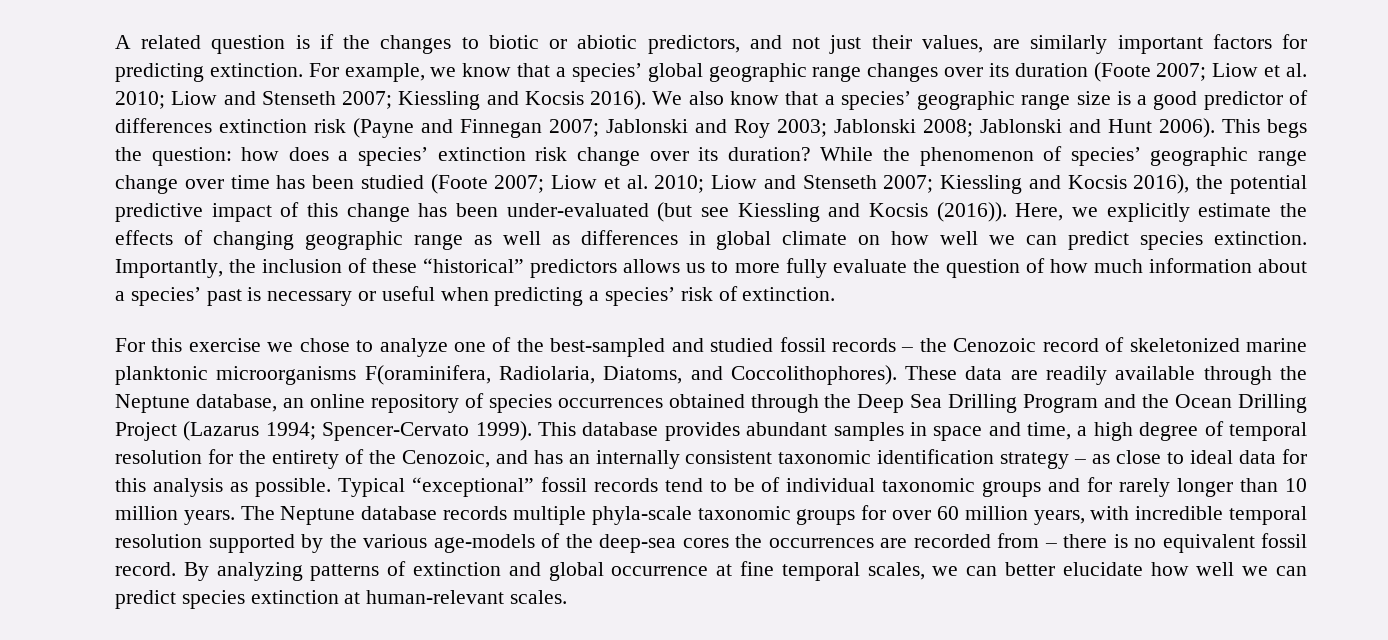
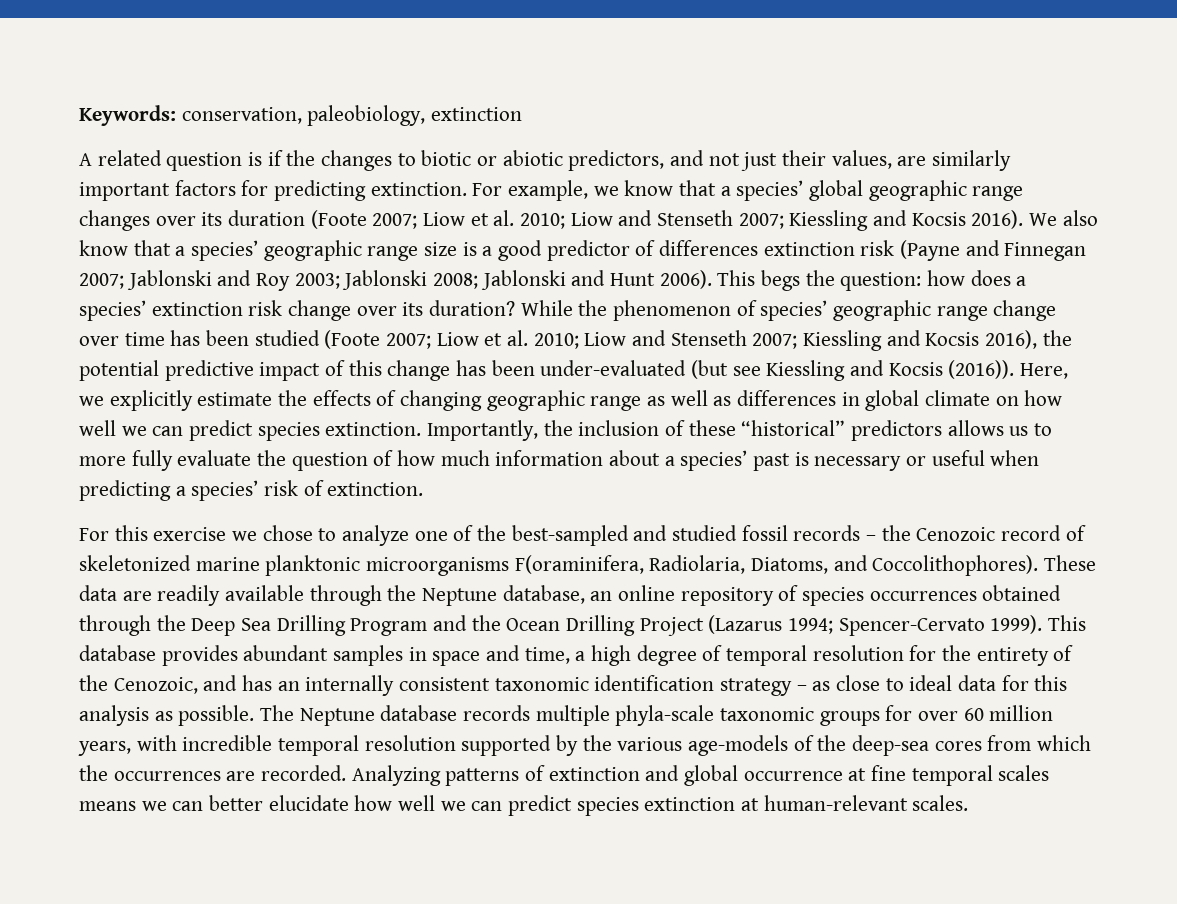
(115, 42) none -> [79,105,523,126] Keywords: conservation, paleobiology, extinction //
[337,477,1308,497] [115,506,235,525] Typical “exceptional” fossil records tend to be of individual taxonomic groups and for rarely longer than 10 million years. -> (255, 715) none
(729, 543) none -> [987,735,1092,751] from which
[913,533,1307,553] [115,562,303,581] recorded from – there is no equivalent fossil record. By analyzing -> [261,765,441,786] recorded. Analyzing
[867,562,925,580] scales, -> [998,765,1050,781] [79,801,136,811] scales means

